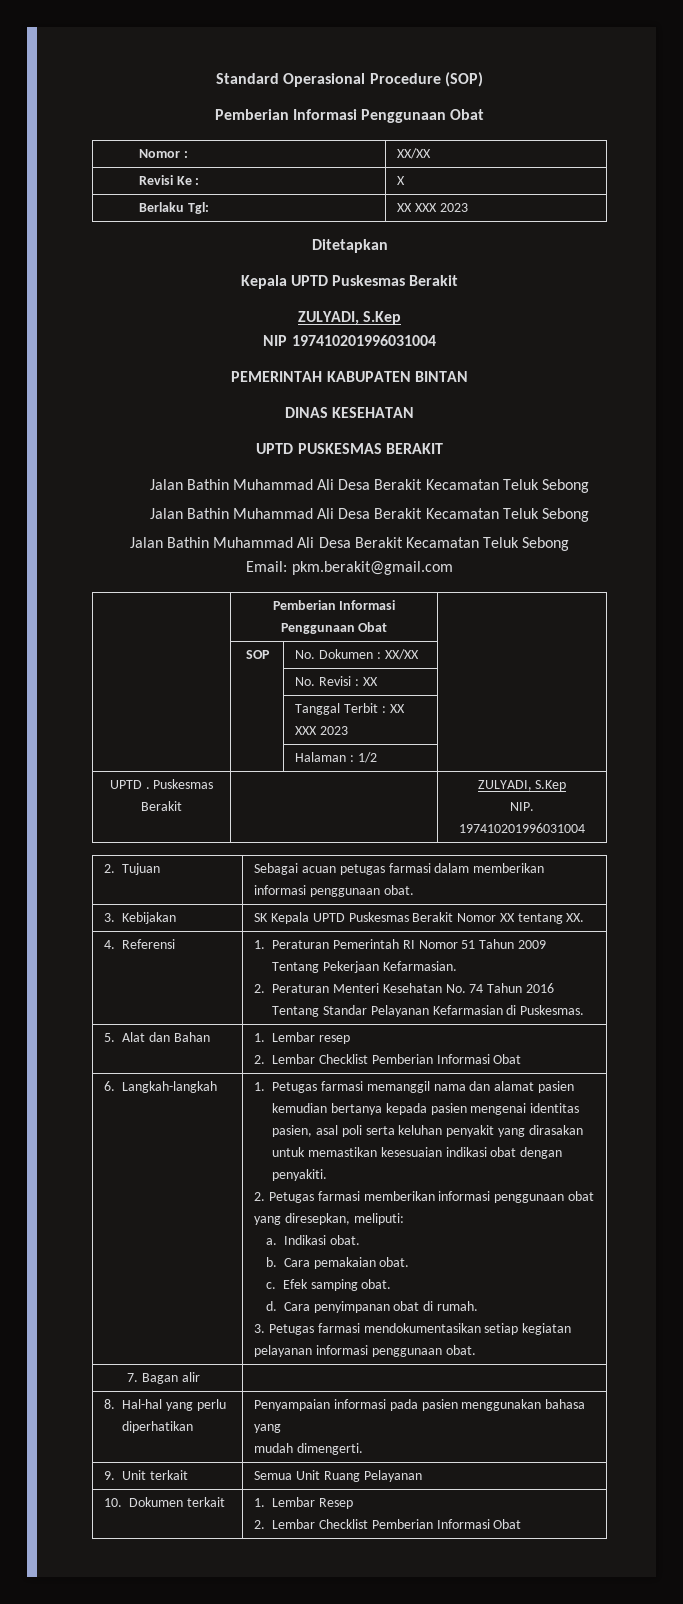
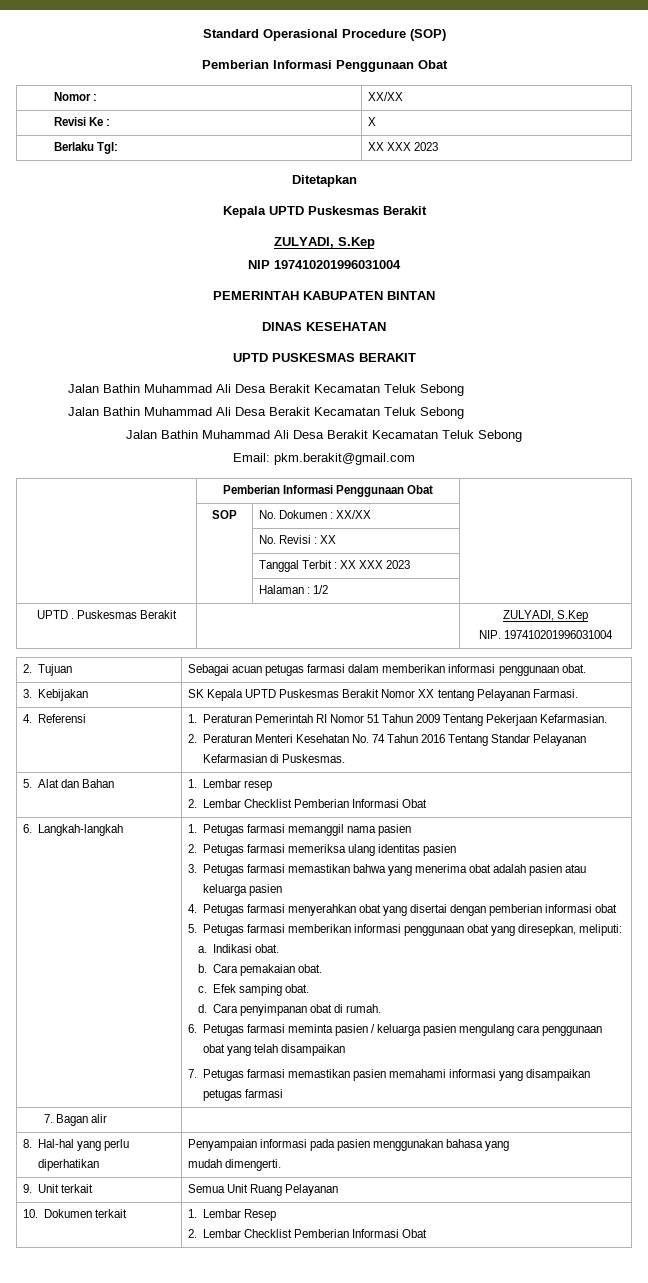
[566,913,585,922] XX. -> [476,689,578,701] Pelayanan Farmasi.
[469,1081,574,1093] [272,1103,580,1115] [272,1125,583,1137] [272,1147,563,1159] [272,1169,328,1181] [254,1192,266,1201] dan alamat pasien kemudian bertanya kepada pasien mengenai identitas pasien, asal poli serta keluhan penyakit yang dirasakan untuk memastikan kesesuaian indikasi obat dengan penyakiti. // 2. -> [377,824,411,836] [187,844,457,856] [187,864,587,876] [202,884,282,896] [187,904,618,916] [187,924,197,933] pasien // 2. Petugas farmasi memeriksa ulang identitas pasien // 3. Petugas farmasi memastikan bahwa yang menerima obat adalah pasien atau keluarga pasien // 4. Petugas farmasi menyerahkan obat yang disertai dengan pemberian informasi obat // 5.
[254,1323,572,1335] [254,1345,476,1357] 3. Petugas farmasi mendokumentasikan setiap kegiatan pelayanan informasi penggunaan obat. -> [187,1024,603,1036] [202,1044,345,1056] [187,1069,591,1081] [202,1089,283,1101] 6. Petugas farmasi meminta pasien / keluarga pasien mengulang cara penggunaan obat yang telah disampaikan // 7. Petugas farmasi memastikan pasien memahami informasi yang disampaikan petugas farmasi

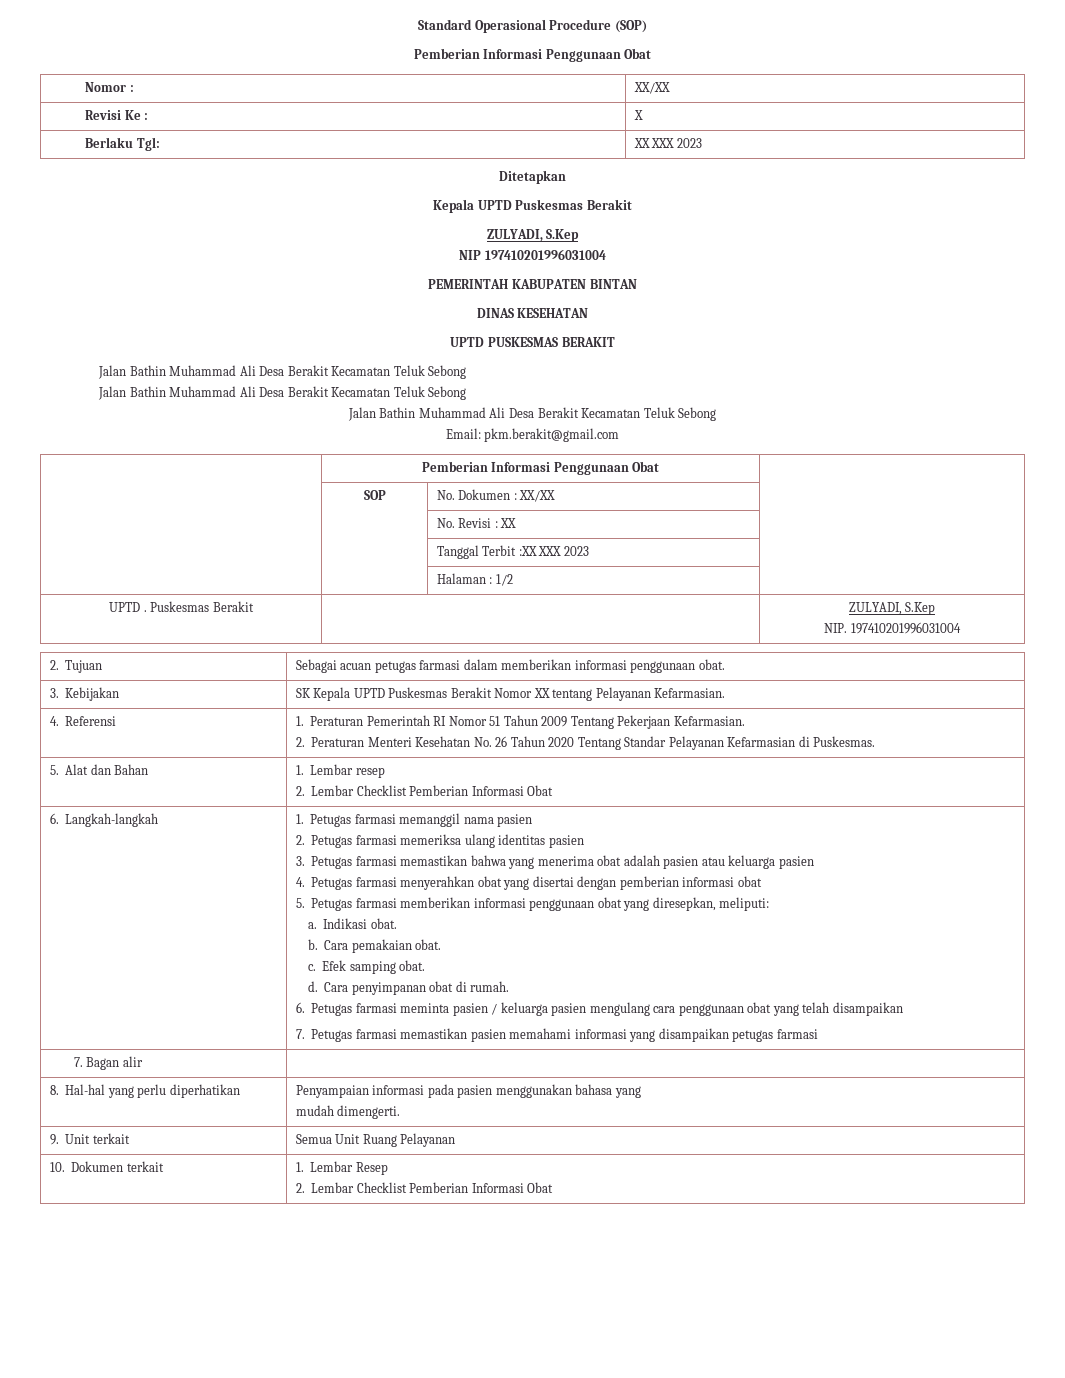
[334,560,357,569] : XX -> [518,546,537,556] :XX
[532,689,578,698] Farmasi. -> [654,688,726,698] Kefarmasian.
[371,734,446,743] 74 Tahun 2016 -> [495,736,575,747] 26 Tahun 2020

